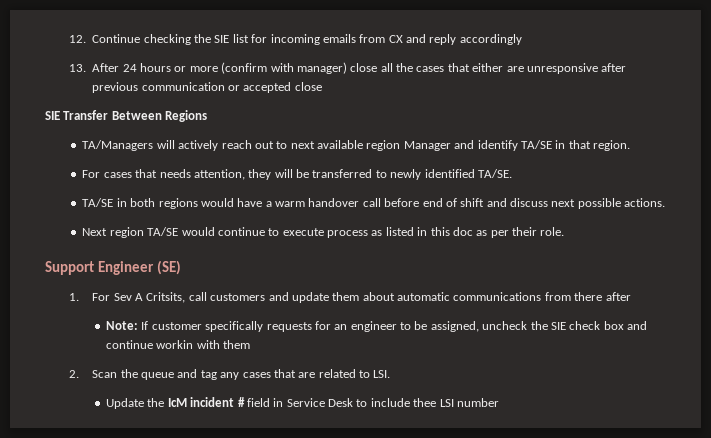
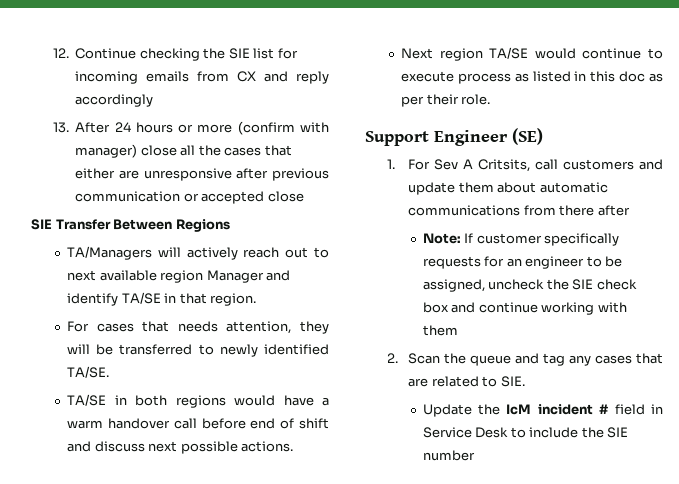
[156,340,194,349] workin -> [541,302,595,315] working
[373,370,391,378] LSI. -> [500,376,525,387] SIE.
[413,398,454,407] thee LSI -> [581,427,629,438] the SIE

